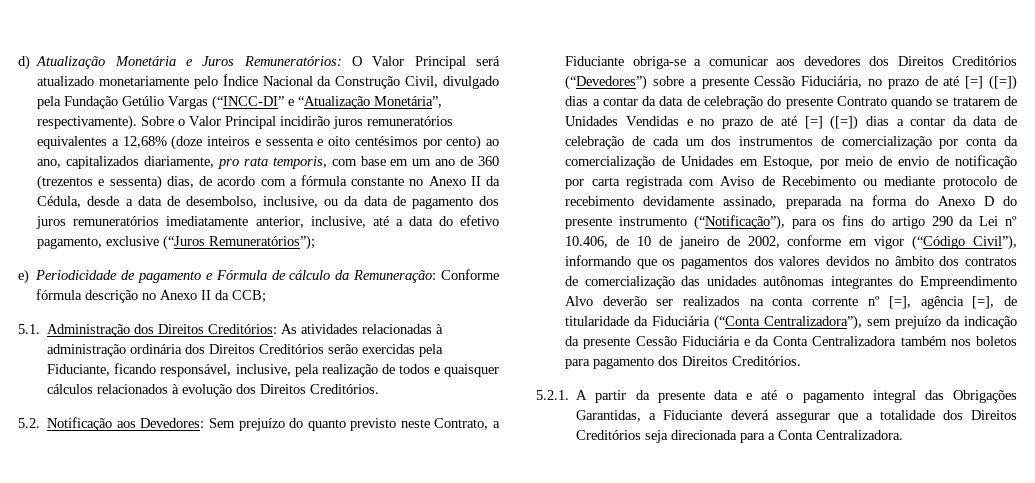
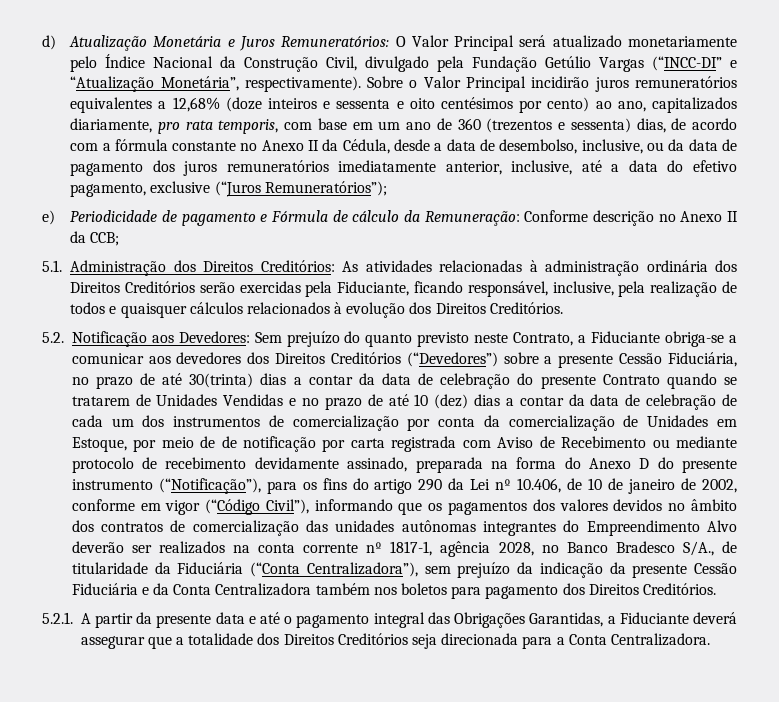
[36,289,83,300] fórmula -> (589, 216) none
[965,75,1017,90] [=] ([=]) -> [189,373,254,388] 30(trinta)
[804,115,859,130] [=] ([=]) -> [414,394,469,409] 10 (dez)
[898,156,930,166] envio -> (216, 442) none
[889,296,995,309] [=], agência [=], -> [390,541,714,557] 1817-1, agência 2028, no Banco Bradesco S/A.,

